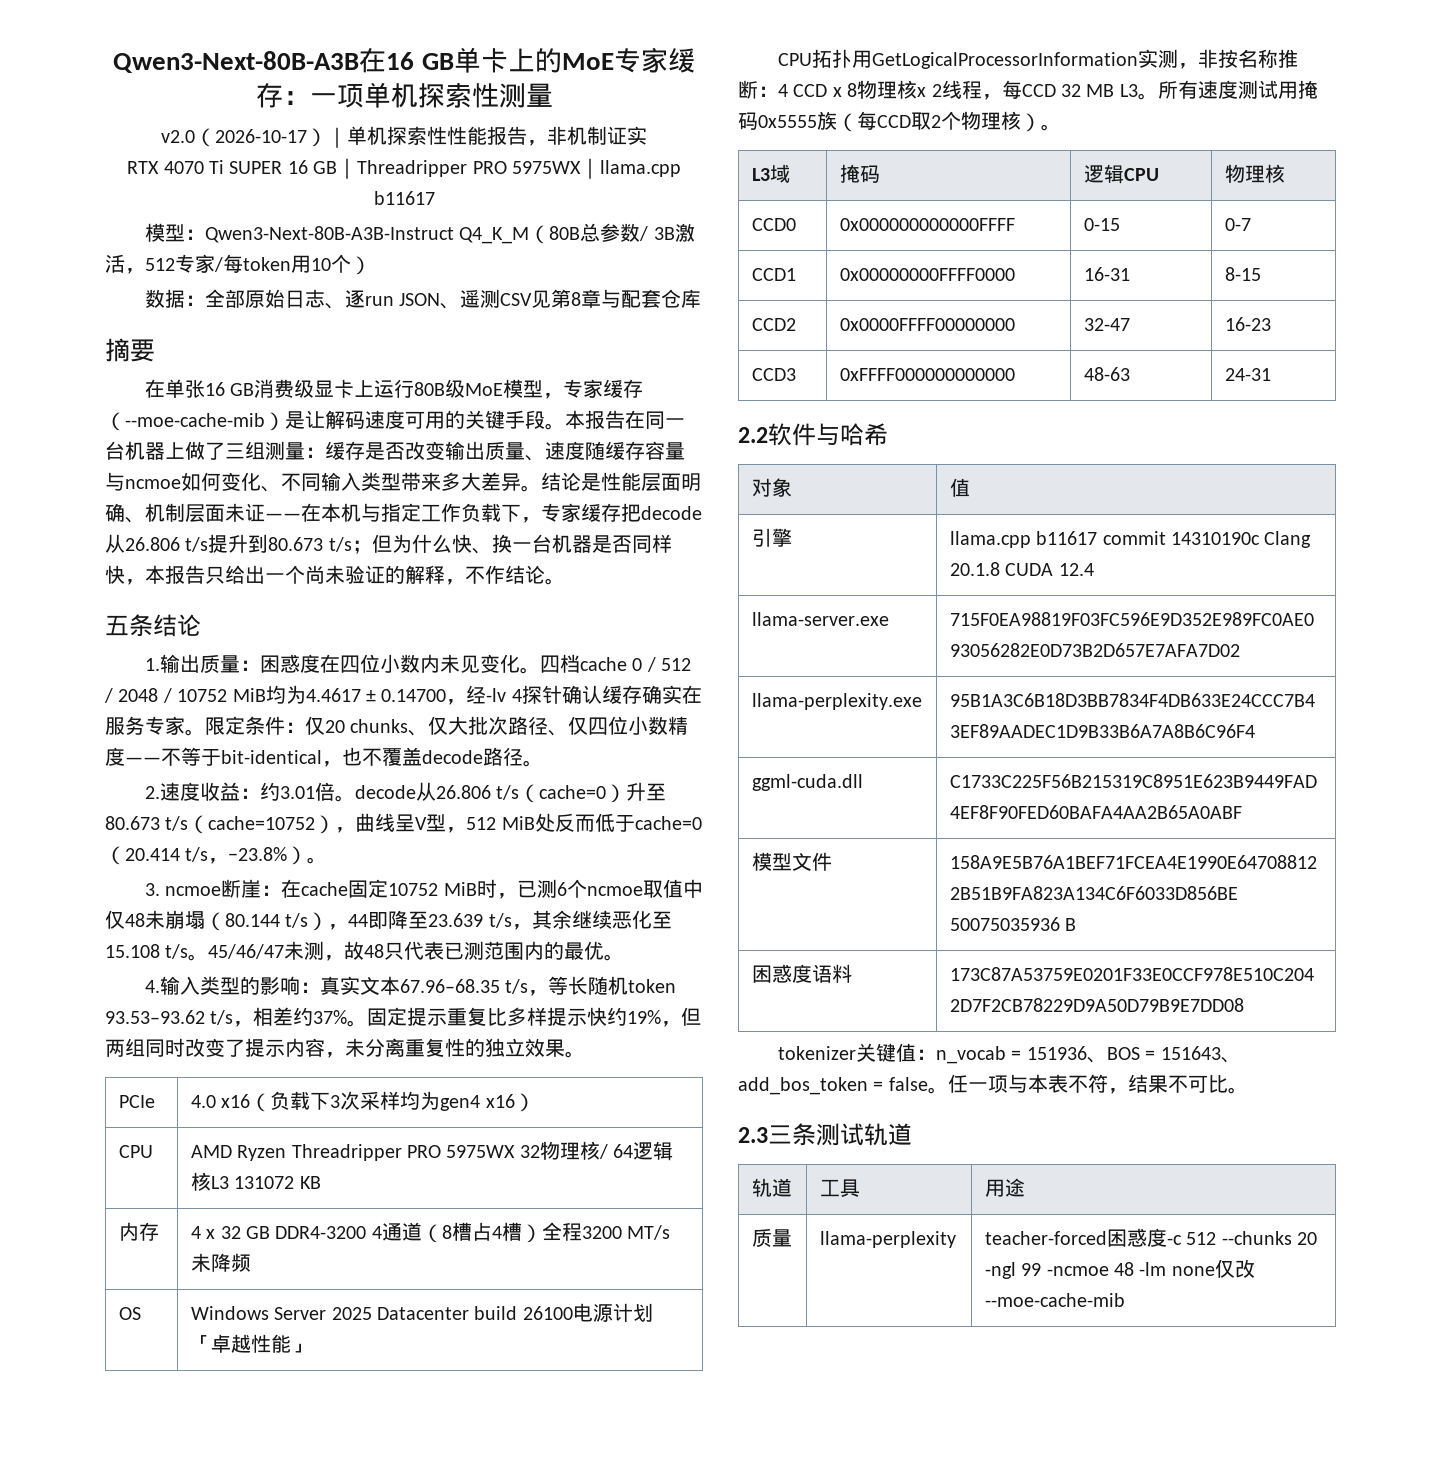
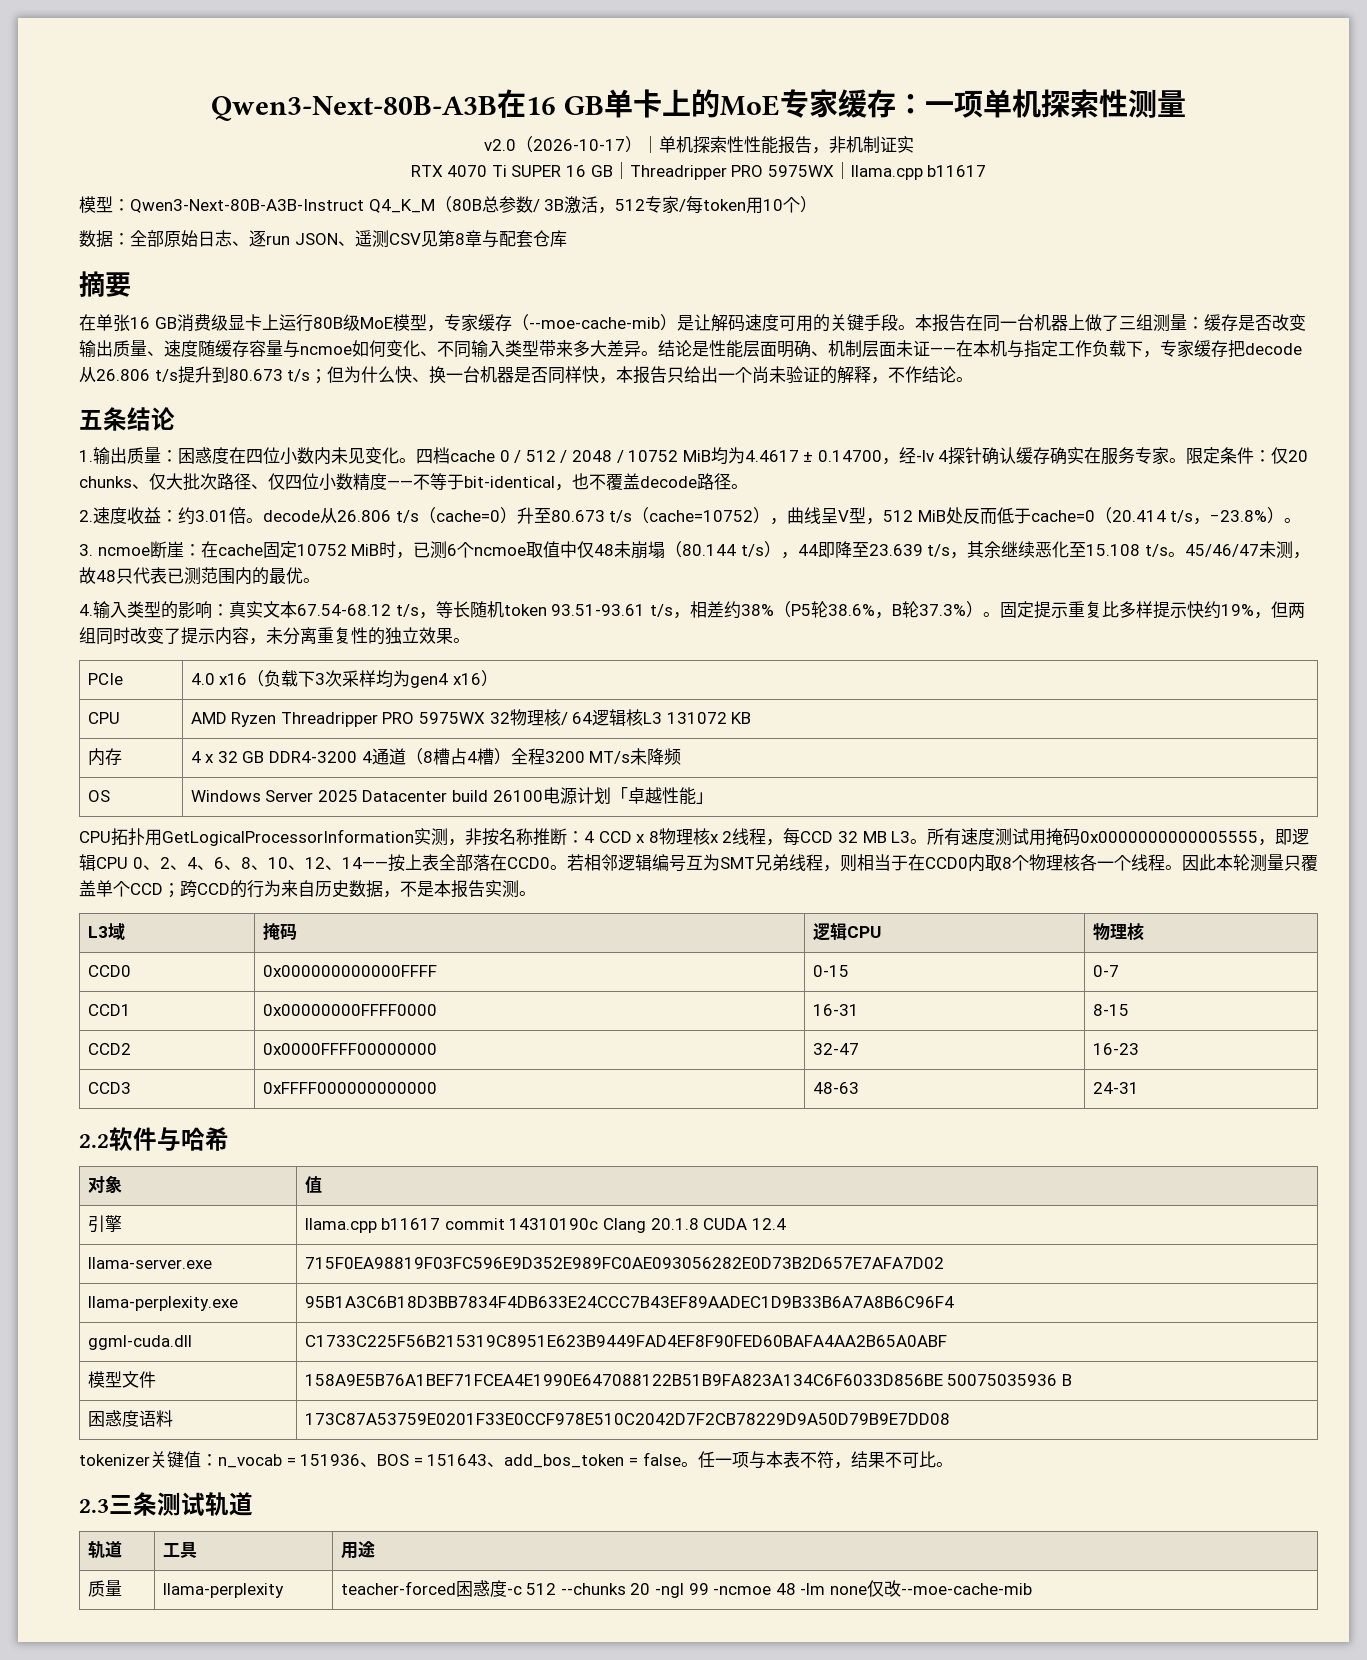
[400,979,501,993] 67.96–68.35 -> [297,604,391,616] 67.54-68.12
[105,1010,205,1024] 93.53–93.62 -> [551,604,646,616] 93.51-93.61
[313,1010,348,1024] 37% -> [740,601,983,619] 38%（P5轮38.6%，B轮37.3%）
[758,111,1041,132] 0x5555族（每CCD取2个物理核） -> [1080,828,1310,846] [79,854,1318,872] [79,880,519,898] 0x0000000000005555，即逻辑CPU 0、2、4、6、8、10、12、14——按上表全部落在CCD0。若相邻逻辑编号互为SMT兄弟线程，则相当于在CCD0内取8个物理核各一个线程。因此本轮测量只覆盖单个CCD；跨CCD的行为来自历史数据，不是本报告实测

